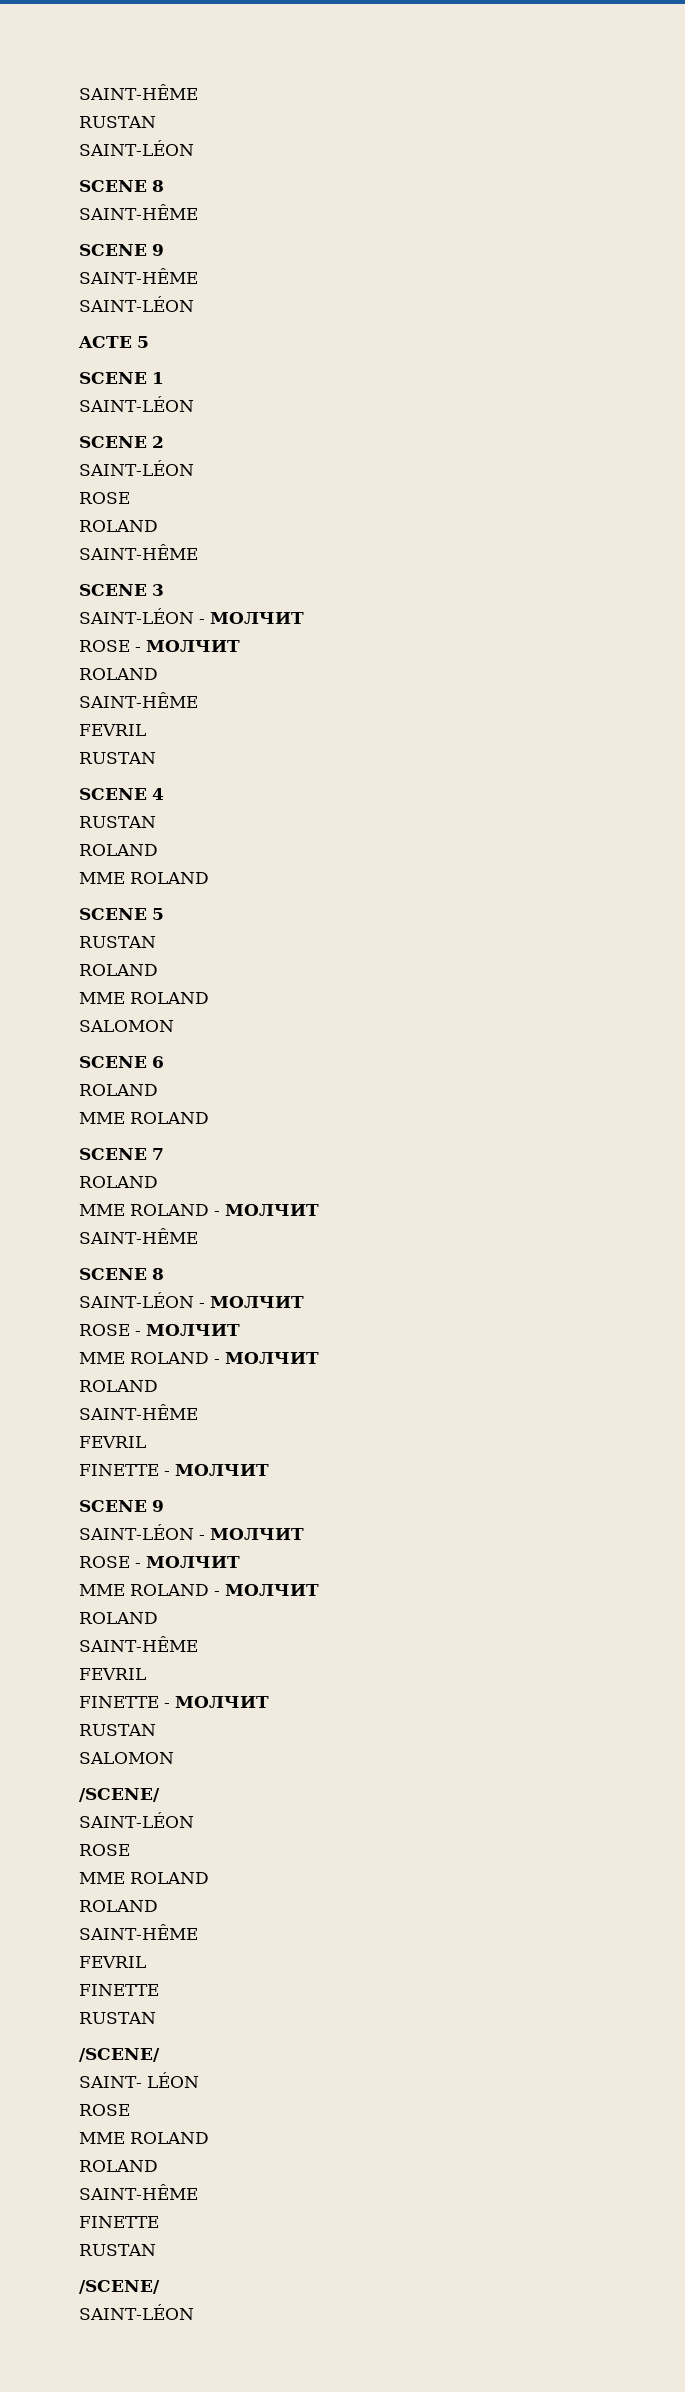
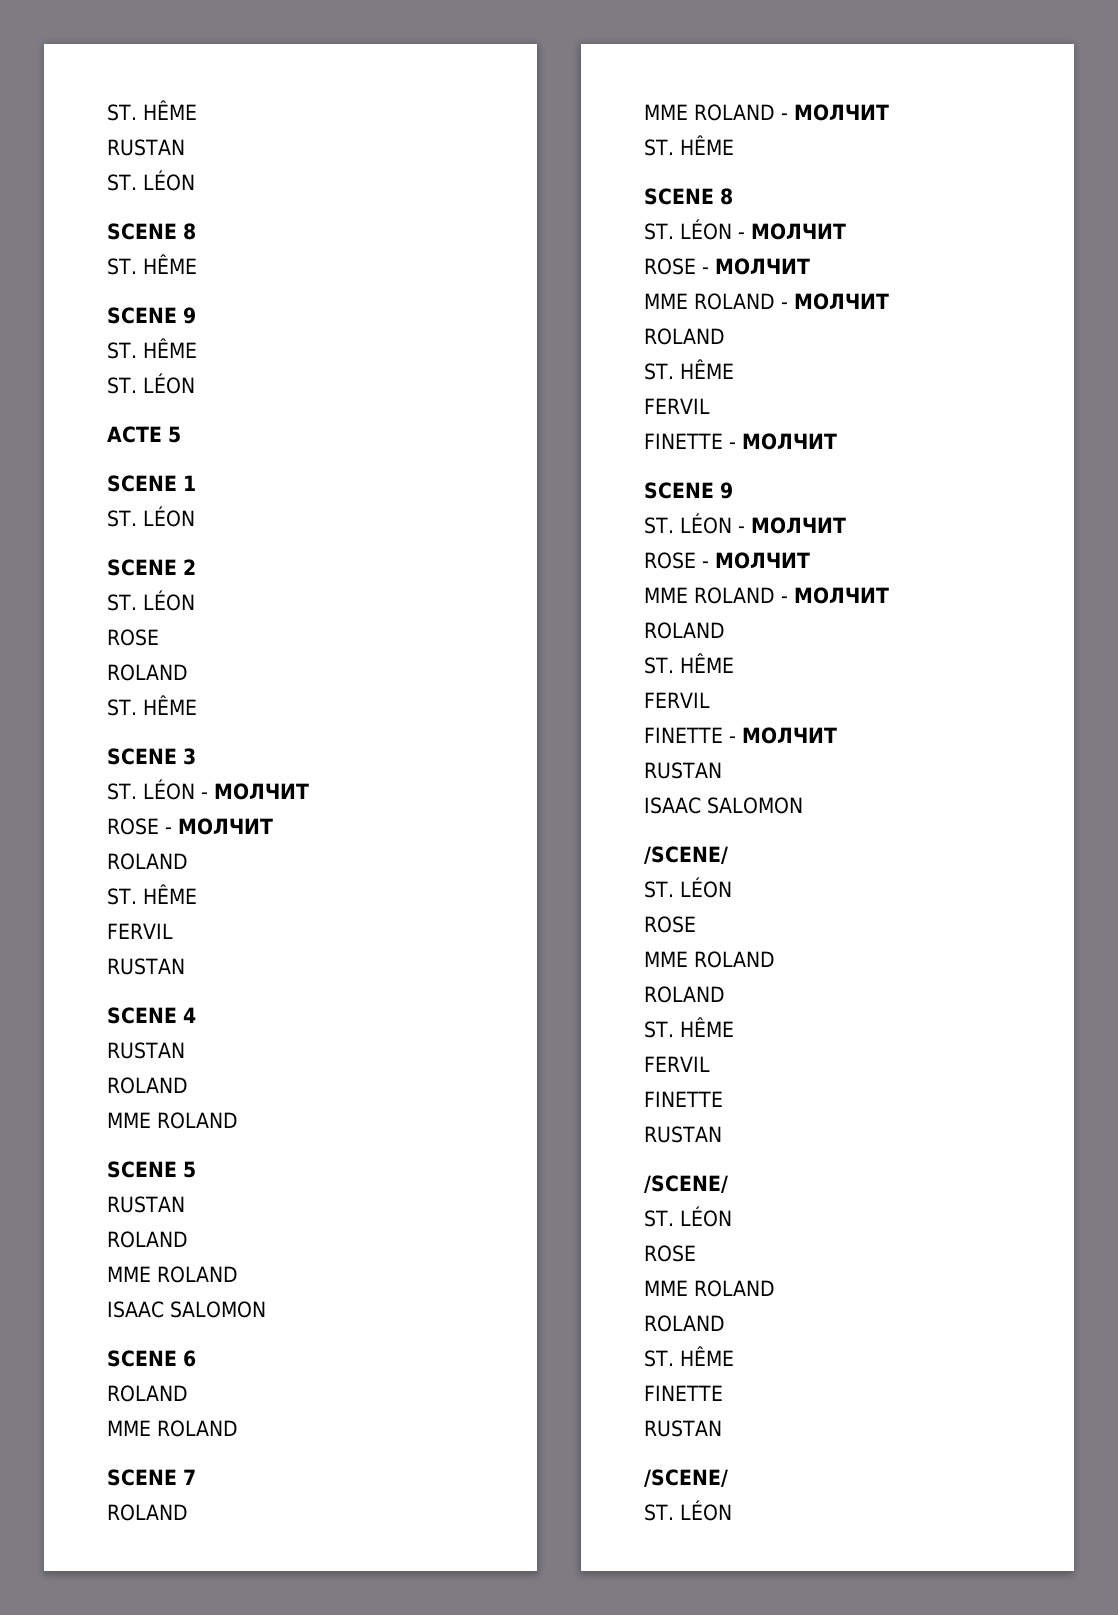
[79,84,198,100] [79,116,156,128] [79,140,194,156] [79,180,164,192] [79,204,198,220] [79,244,164,256] [79,268,198,284] [79,296,194,312] SAINT-HÊME // RUSTAN // SAINT-LÉON // SCENE 8 // SAINT-HÊME // SCENE 9 // SAINT-HÊME // SAINT-LÉON -> [107,100,197,121] [107,139,185,156] [107,170,195,191] [107,223,196,240] [107,254,197,275] [107,307,196,324] [107,338,197,359] [107,373,195,394] ST. HÊME // RUSTAN // ST. LÉON // SCENE 8 // ST. HÊME // SCENE 9 // ST. HÊME // ST. LÉON
[79,396,194,412] SAINT-LÉON -> [107,506,195,527] ST. LÉON
[79,460,194,476] SAINT-LÉON -> [107,590,195,611] ST. LÉON
[79,544,198,560] SAINT-HÊME -> [107,695,197,716] ST. HÊME
[79,608,194,624] SAINT-LÉON -> [107,779,195,800] ST. LÉON
[79,692,198,708] [79,724,146,736] SAINT-HÊME // FEVRIL -> [107,884,197,905] [107,923,173,939] ST. HÊME // FERVIL
(209, 998) none -> [107,1301,164,1318] ISAAC
[79,1228,198,1244] [79,1268,164,1280] [79,1292,194,1308] SAINT-HÊME // SCENE 8 // SAINT-LÉON -> [644,135,734,156] [644,188,733,205] [644,219,732,240] ST. HÊME // SCENE 8 // ST. LÉON
[79,1404,198,1420] [79,1436,146,1448] SAINT-HÊME // FEVRIL -> [644,359,734,380] [644,398,710,414] ST. HÊME // FERVIL
[79,1524,194,1540] SAINT-LÉON -> [644,513,732,534] ST. LÉON
[79,1636,198,1652] [79,1668,146,1680] SAINT-HÊME // FEVRIL -> [644,653,734,674] [644,692,710,708] ST. HÊME // FERVIL
(156, 1730) none -> [644,797,701,814] ISAAC
[79,1812,194,1828] [79,1844,130,1856] [79,1872,209,1884] [79,1900,158,1912] [79,1924,198,1940] [79,1956,146,1968] [79,1984,159,1996] [79,2012,156,2024] [79,2048,160,2062] [79,2072,199,2088] [79,2104,130,2116] [79,2132,209,2144] [79,2160,158,2172] [79,2184,198,2200] [79,2216,159,2228] [79,2244,156,2256] [79,2280,160,2294] [79,2304,194,2320] SAINT-LÉON // ROSE // MME ROLAND // ROLAND // SAINT-HÊME // FEVRIL // FINETTE // RUSTAN // /SCENE/ // SAINT- LÉON // ROSE // MME ROLAND // ROLAND // SAINT-HÊME // FINETTE // RUSTAN // /SCENE/ // SAINT-LÉON -> [644,877,732,898] [644,916,696,933] [644,951,775,968] [644,986,725,1003] [644,1017,734,1038] [644,1056,710,1072] [644,1091,723,1107] [644,1126,722,1143] [644,1175,728,1193] [644,1206,732,1227] [644,1245,696,1262] [644,1280,775,1297] [644,1315,725,1332] [644,1346,734,1367] [644,1385,723,1401] [644,1420,722,1437] [644,1469,728,1487] [644,1500,732,1521] ST. LÉON // ROSE // MME ROLAND // ROLAND // ST. HÊME // FERVIL // FINETTE // RUSTAN // /SCENE/ // ST. LÉON // ROSE // MME ROLAND // ROLAND // ST. HÊME // FINETTE // RUSTAN // /SCENE/ // ST. LÉON

